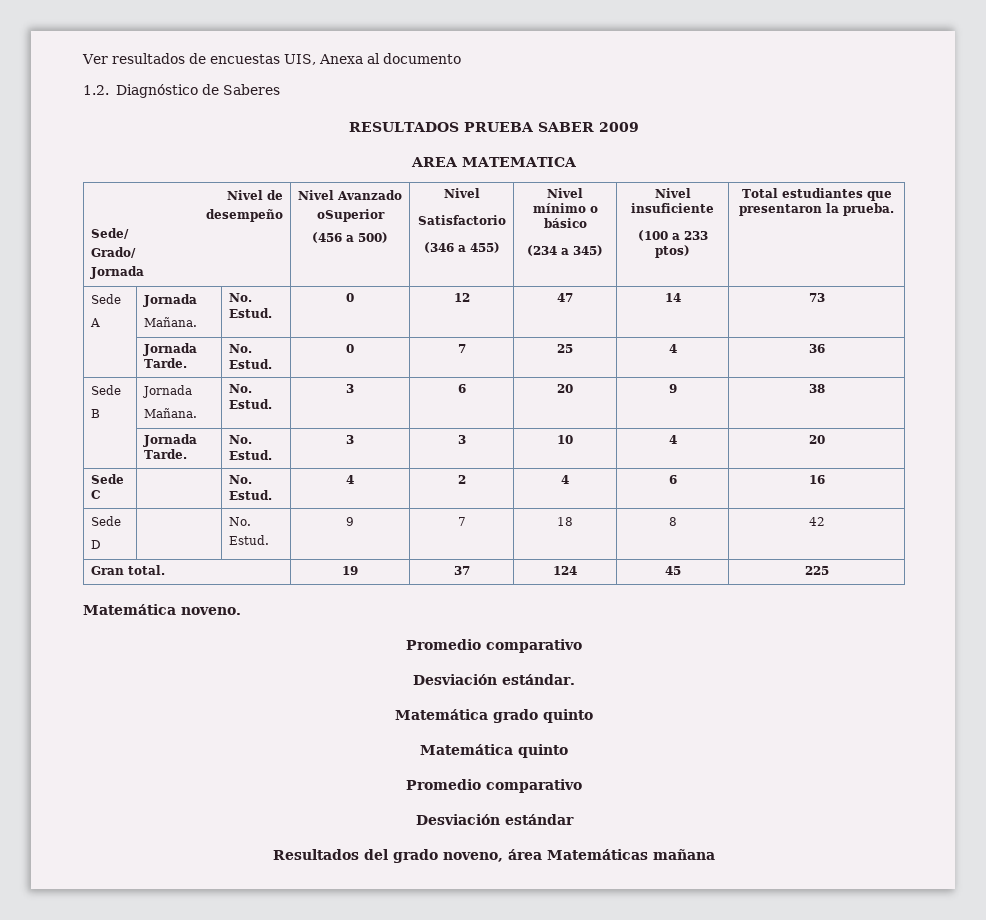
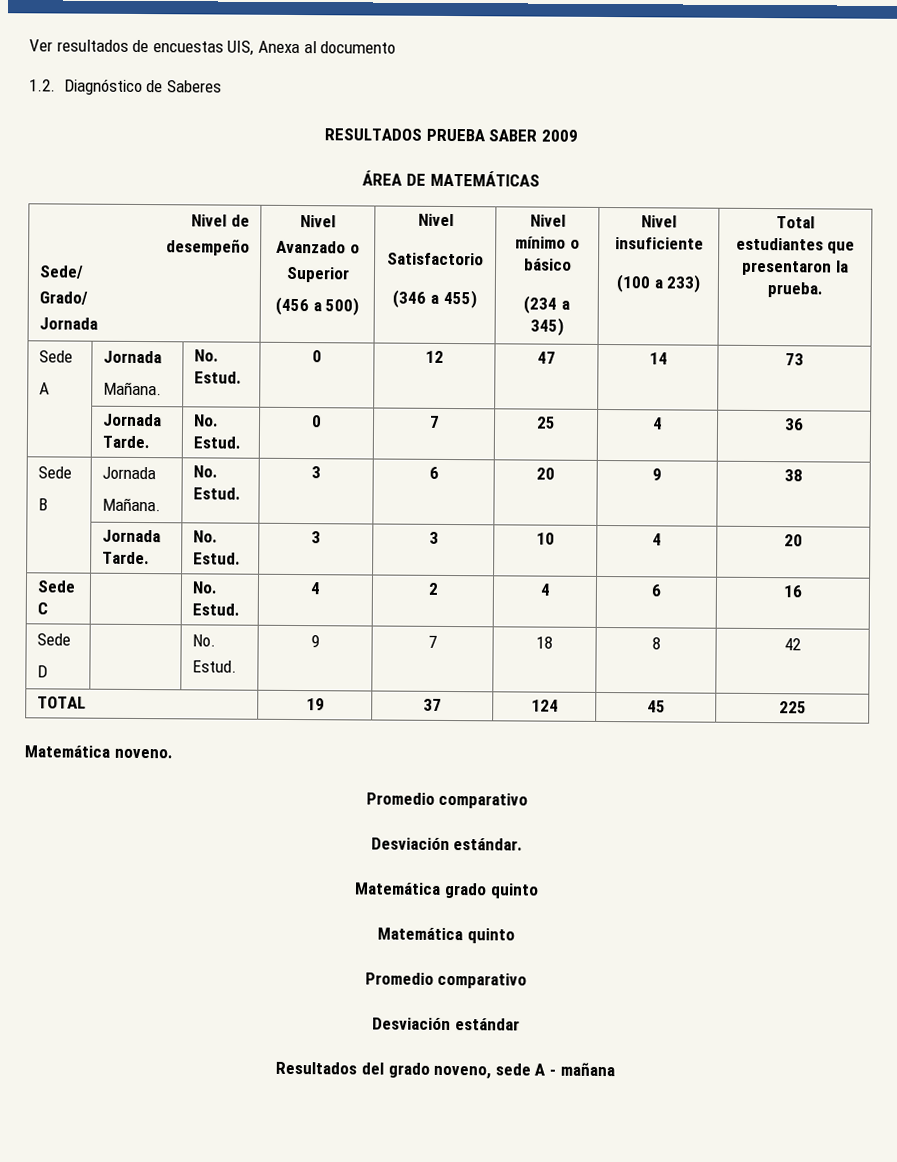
[411,157,577,167] AREA MATEMATICA -> [362,170,540,187] ÁREA DE MATEMÁTICAS
[316,209,385,222] oSuperior -> [349,244,360,254] [285,266,350,283] o Superior
[683,231,708,240] [655,245,690,258] 233 ptos) -> [666,274,701,293] 233)
[90,565,165,575] Gran total. -> [37,696,87,709] TOTAL
[508,849,648,860] área Matemáticas -> [494,1063,556,1076] sede A -

